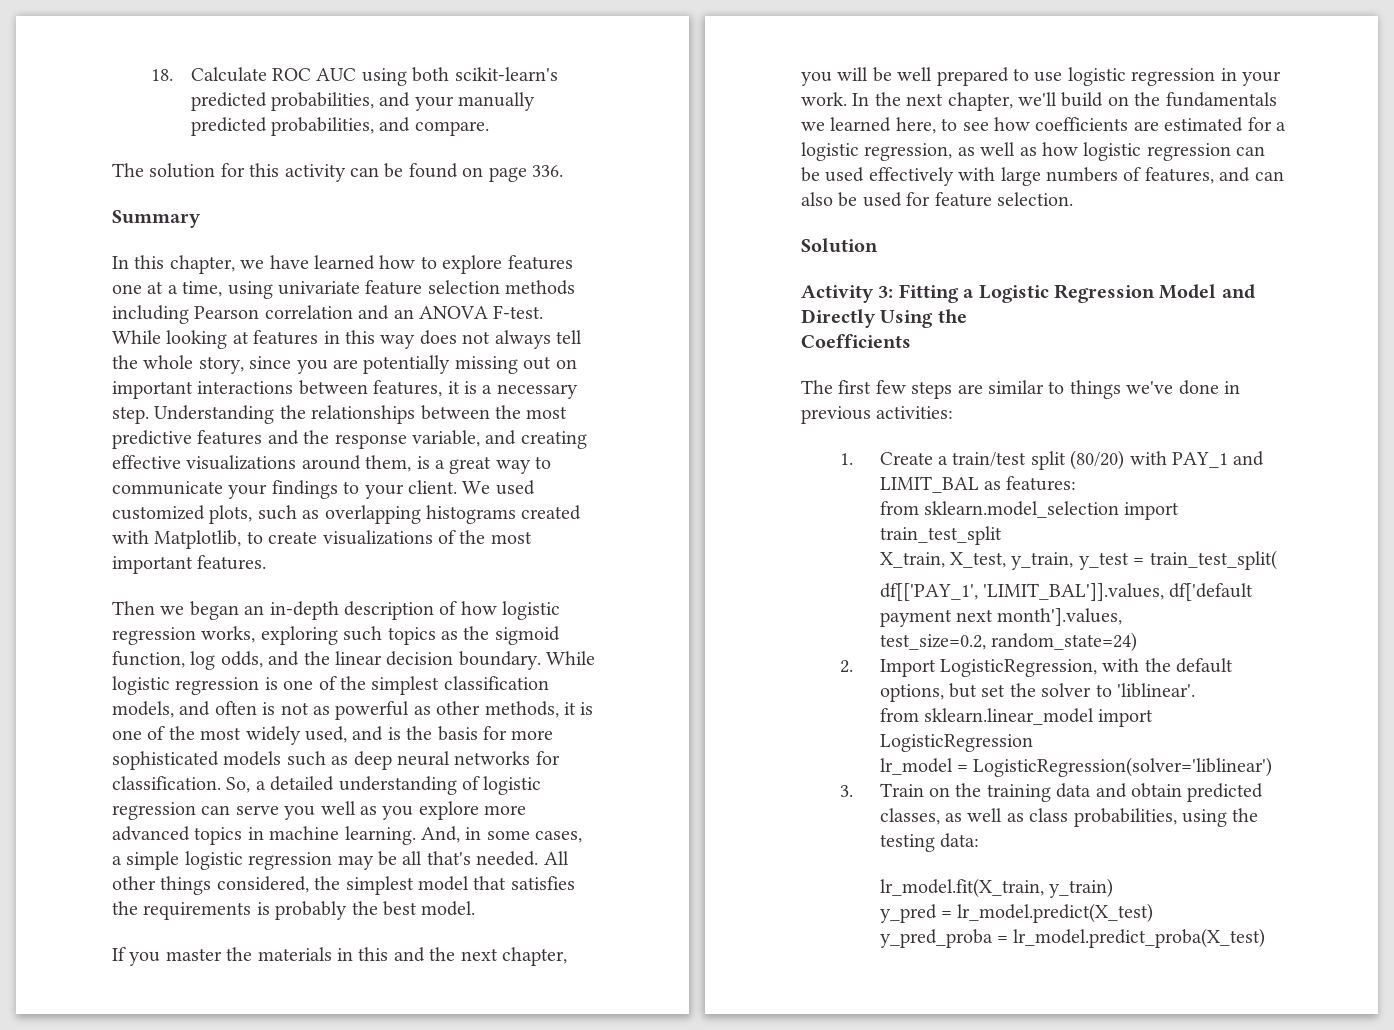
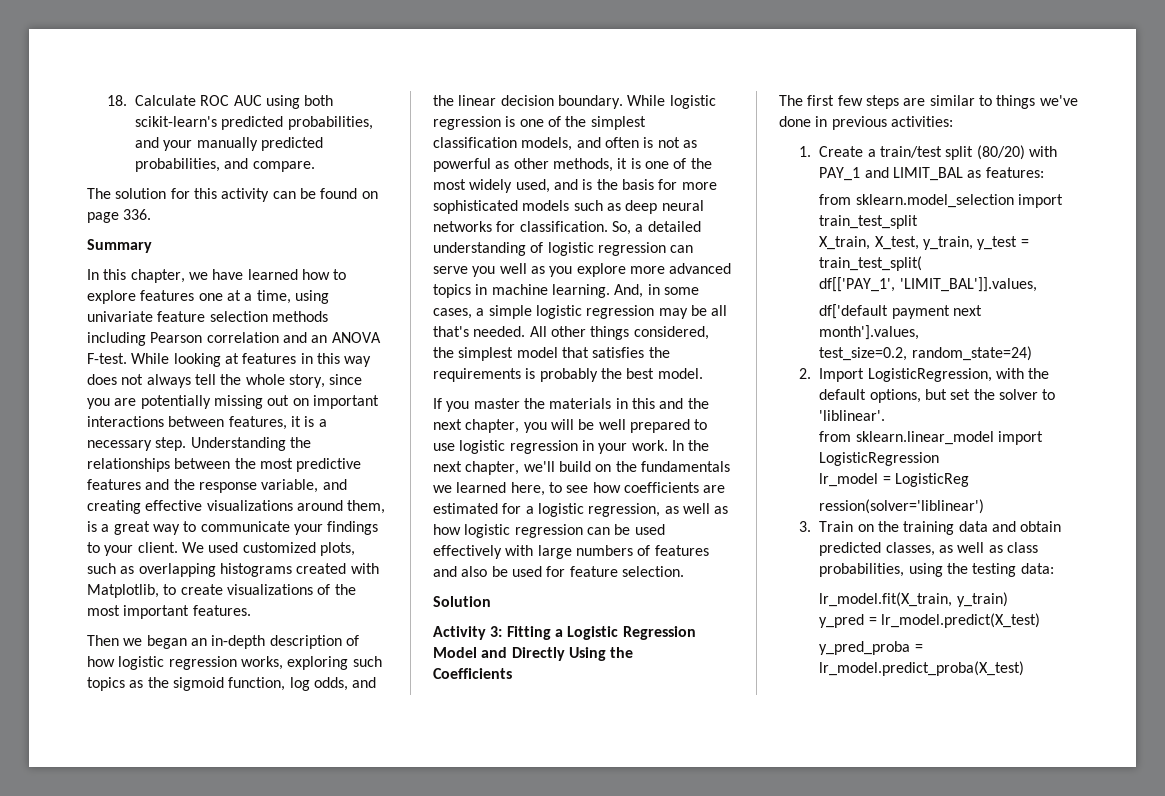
[1144,167,1284,184] features, and can -> [654,545,709,556] [433,566,457,577] features and
(1165, 592) none -> (1037, 284) //
[973,757,1273,777] LogisticRegression(solver='liblinear') -> [894,473,969,487] [819,499,985,514] LogisticReg // ression(solver='liblinear')

